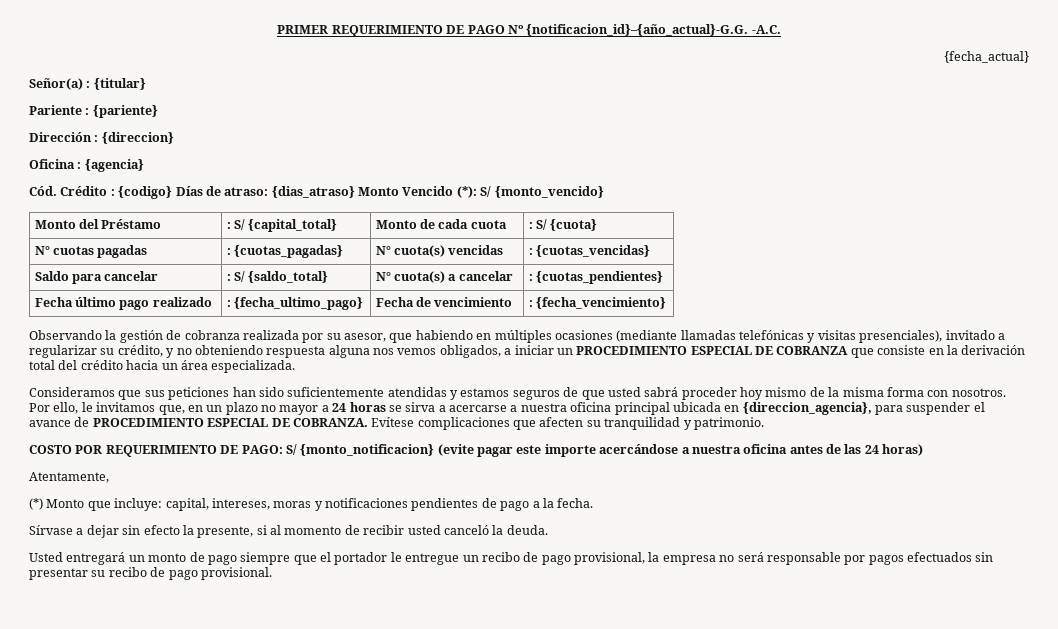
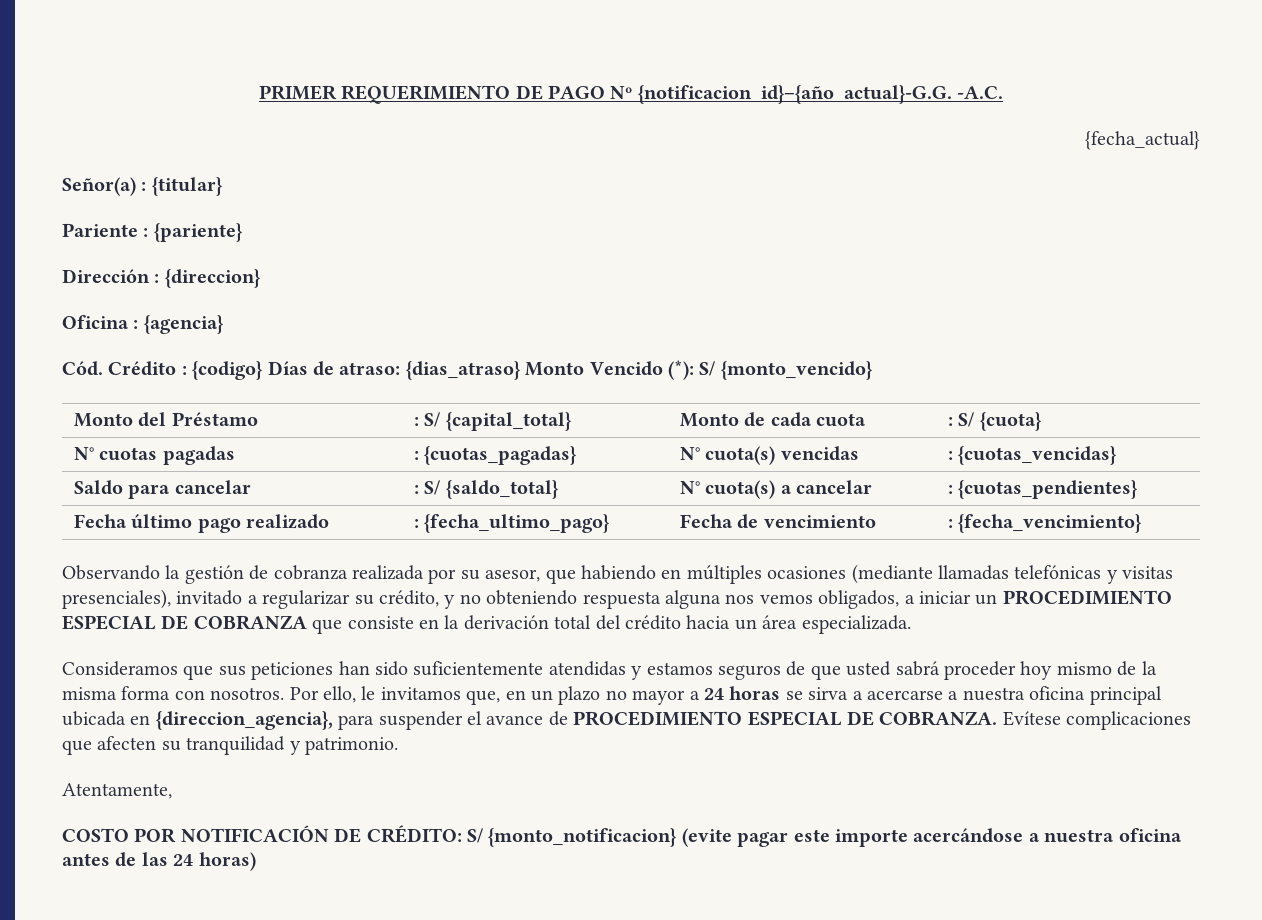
(764, 423) none -> [62,783,172,799] // Atentamente,
[105,445,283,457] REQUERIMIENTO DE PAGO: -> [180,825,462,843] NOTIFICACIÓN DE CRÉDITO:
[29,472,109,483] [29,498,594,511] [29,525,548,538] [29,552,994,565] [29,567,272,580] // Atentamente, // (*) Monto que incluye: capital, intereses, moras y notificaciones pendientes de pago a la fecha. // Sírvase a dejar sin efecto la presente, si al momento de recibir usted canceló la deuda. // Usted entregará un monto de pago siempre que el portador le entregue un recibo de pago provisional, la empresa no será responsable por pagos efectuados sin presentar su recibo de pago provisional. -> (256, 861) none

